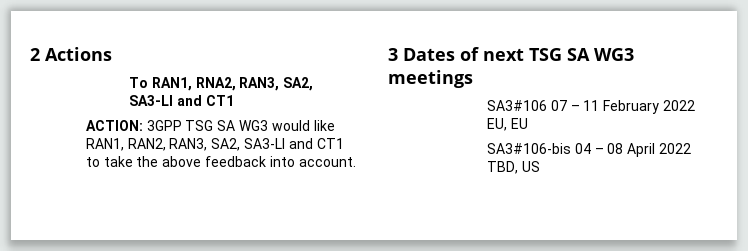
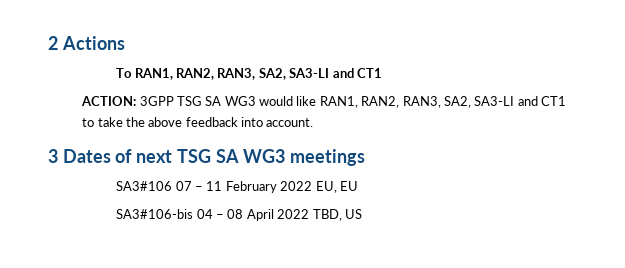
[195,77,236,91] RNA2, -> [176,68,215,80] RAN2,

